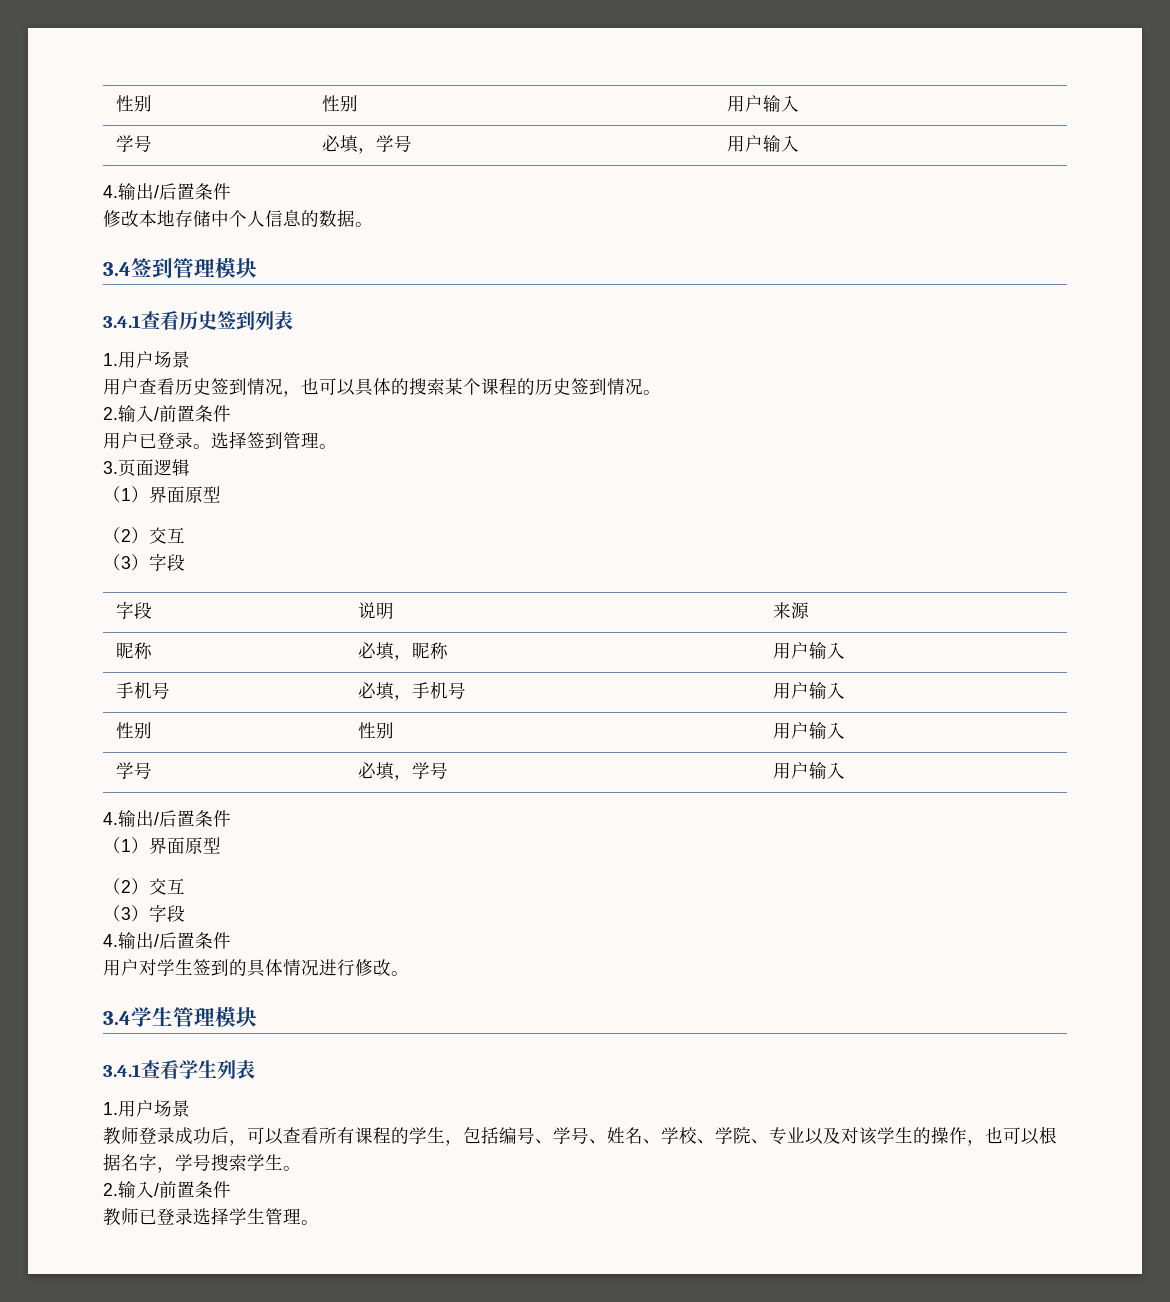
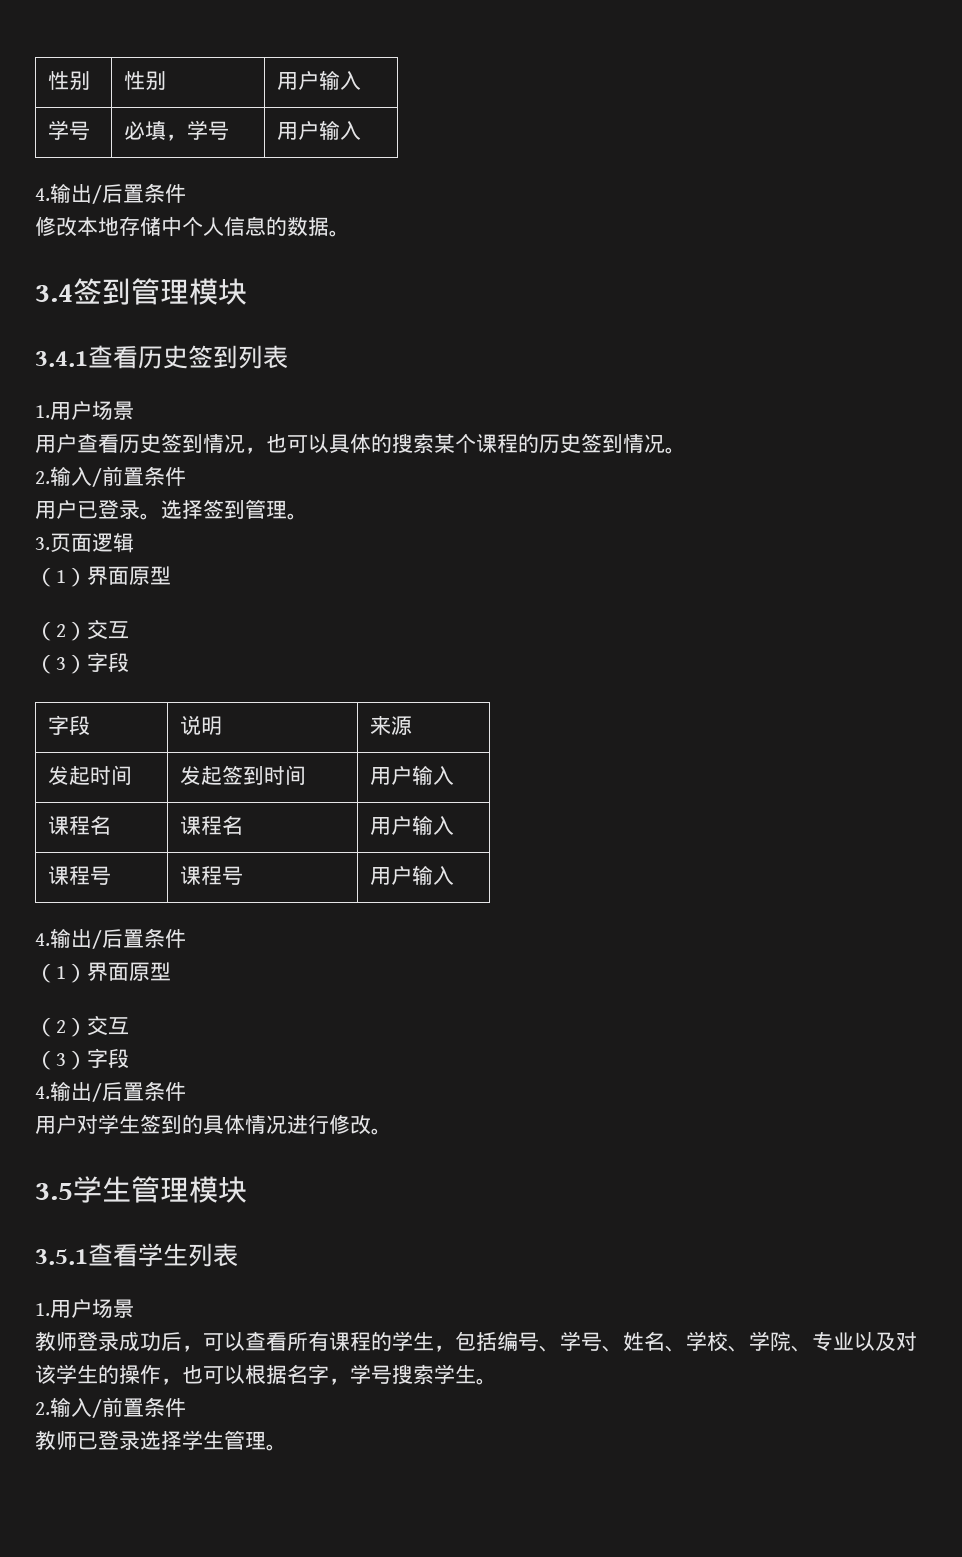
[116,642,153,659] [358,642,449,661] [773,642,846,659] [116,681,171,699] [358,681,467,701] [773,682,846,699] [116,722,153,739] [358,722,395,739] [773,722,846,739] [116,762,153,779] [358,762,431,781] 昵称 | 必填，昵称 | 用户输入 // 手机号 | 必填，手机号 | 用户输入 // 性别 | 性别 | 用户输入 // 学号 | 必填，学 -> [47,765,132,786] [179,765,306,786] [369,765,454,785] [47,816,111,835] [179,816,243,835] [369,815,454,835] [47,866,111,885] [179,866,222,885] 发起时间 | 发起签到时间 | 用户输入 // 课程名 | 课程名 | 用户输入 // 课程号 | 课程
[103,1011,131,1025] 3.4 -> [35,1183,73,1200] 3.5
[103,1064,141,1077] 3.4.1 -> [35,1249,88,1265] 3.5.1

